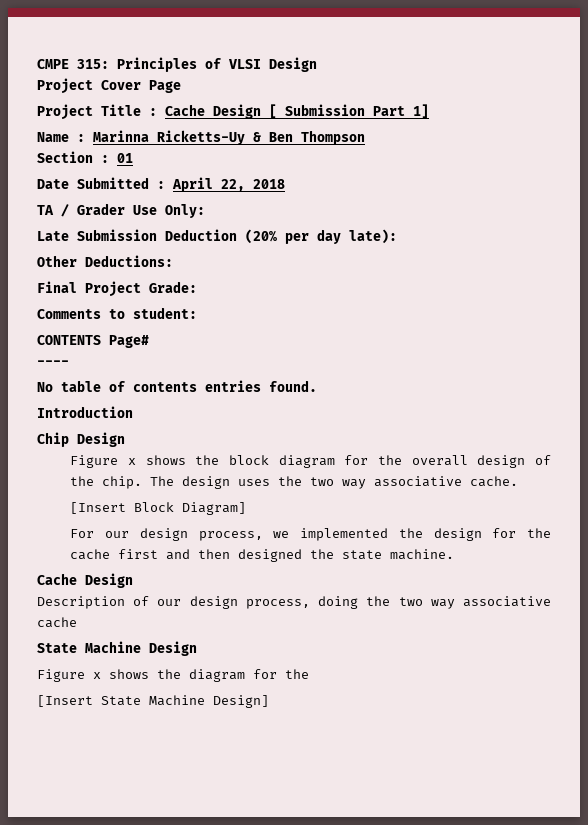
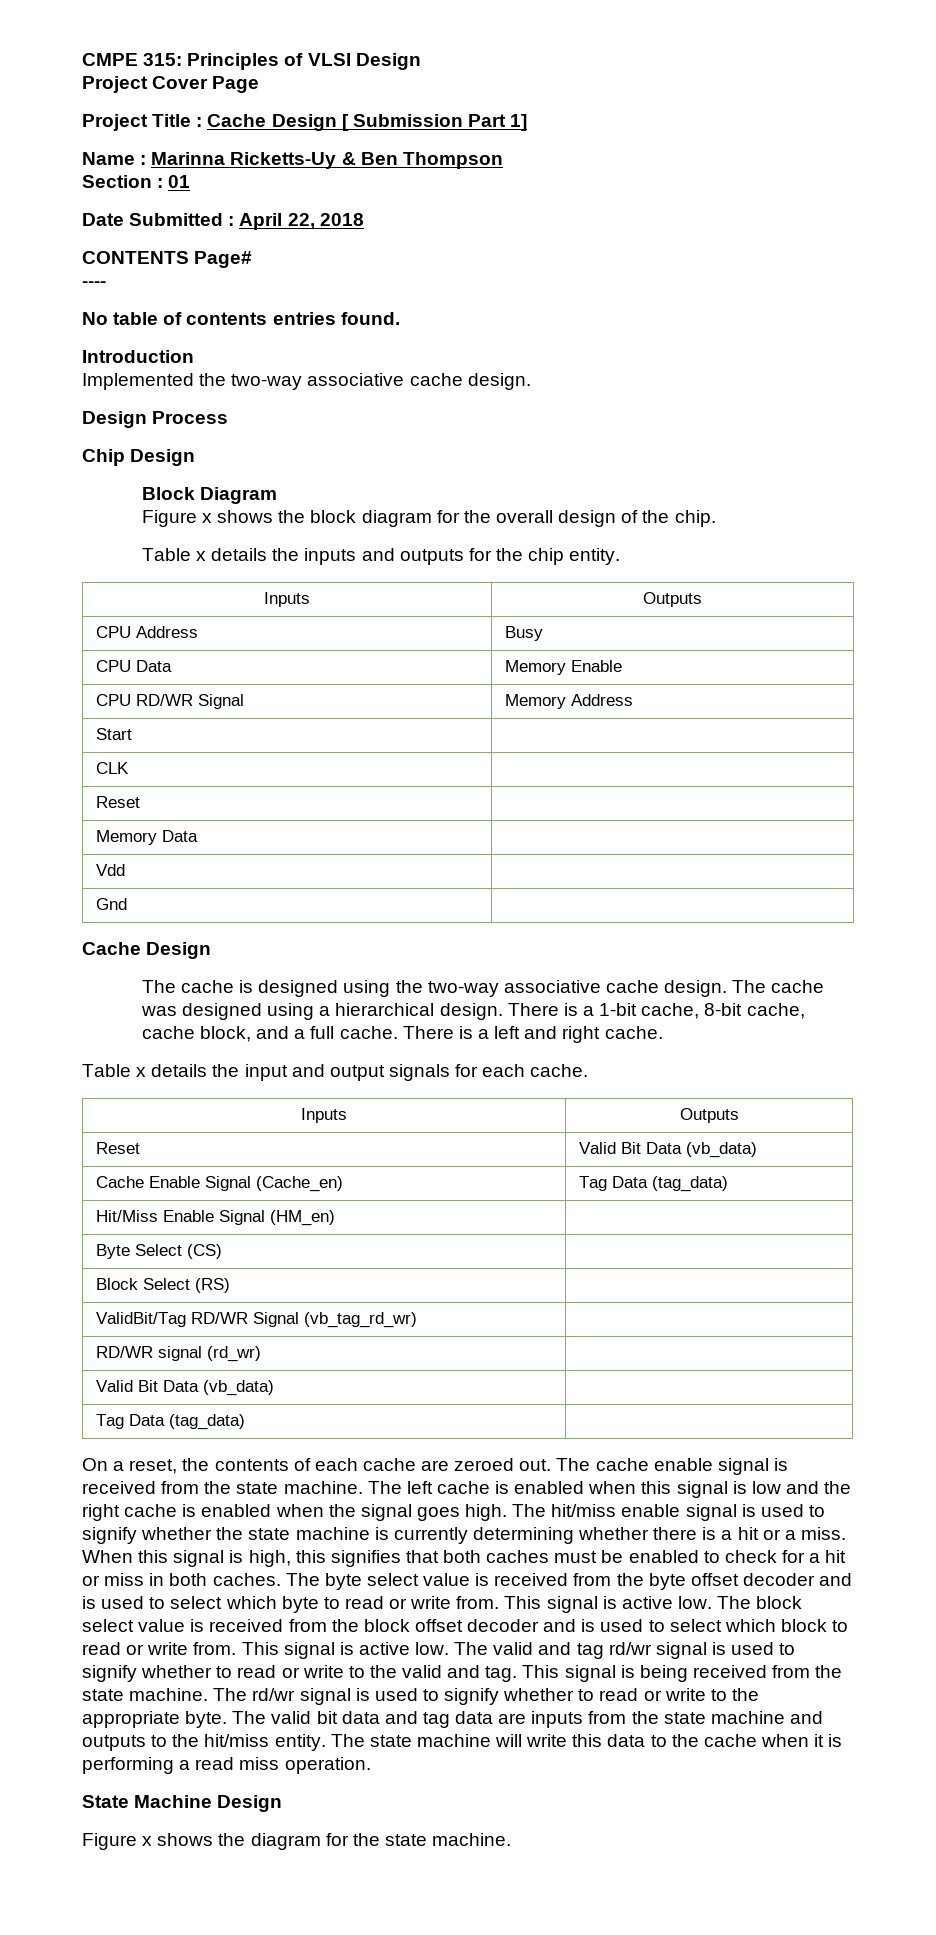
[37,203,205,218] [37,229,397,244] [37,255,173,267] [37,281,197,297] [37,307,197,319] // TA / Grader Use Only: // Late Submission Deduction (20% per day late): // Other Deductions: // Final Project Grade: // Comments to student: -> (364, 219) none
(133, 412) none -> [82,373,531,390] [82,411,229,428] // Implemented the two-way associative cache design. // Design Process
(125, 439) none -> [141,487,278,504] // Block Diagram
[150,476,519,489] [70,502,247,515] [70,528,551,541] [70,549,455,562] [37,573,133,588] [37,596,551,609] [37,617,77,628] The design uses the two way associative cache. // [Insert Block Diagram] // For our design process, we implemented the design for the cache first and then designed the state machine. // Cache Design // Description of our design process, doing the two way associative cache -> [141,548,621,565] [264,592,310,607] [643,592,702,607] [95,626,198,638] [504,626,543,641] [95,660,172,672] [504,660,622,675] [95,694,244,709] [504,694,633,709] [95,728,132,740] [95,762,129,774] [95,796,140,808] [95,830,198,845] [95,864,125,876] [95,898,127,910] [82,942,212,959] [141,980,825,997] [140,1003,805,1020] [141,1026,663,1043] [82,1064,589,1081] [301,1108,347,1123] [679,1108,739,1123] [95,1142,140,1154] [578,1142,757,1158] [95,1176,343,1192] [578,1176,728,1192] [95,1210,335,1226] [95,1244,222,1259] [95,1278,230,1293] [95,1312,417,1328] [95,1346,261,1362] [95,1380,274,1396] [95,1414,245,1430] [82,1458,788,1475] [82,1481,852,1498] [82,1504,825,1521] [82,1527,846,1544] [82,1550,847,1567] [82,1573,853,1590] [82,1596,803,1613] [82,1619,849,1632] [82,1642,796,1659] [82,1665,843,1682] [82,1688,759,1705] [82,1711,823,1728] [82,1734,843,1751] [82,1757,371,1774] // Table x details the inputs and outputs for the chip entity. // Inputs | Outputs // CPU Address | Busy // CPU Data | Memory Enable // CPU RD/WR Signal | Memory Address // Start | // CLK | // Reset | // Memory Data | // Vdd | // Gnd | // Cache Design // The cache is designed using the two-way associative cache design. The cache was designed using a hierarchical design. There is a 1-bit cache, 8-bit cache, cache block, and a full cache. There is a left and right cache. // Table x details the input and output signals for each cache. // Inputs | Outputs // Reset | Valid Bit Data (vb_data) // Cache Enable Signal (Cache_en) | Tag Data (tag_data) // Hit/Miss Enable Signal (HM_en) | // Byte Select (CS) | // Block Select (RS) | // ValidBit/Tag RD/WR Signal (vb_tag_rd_wr) | // RD/WR signal (rd_wr) | // Valid Bit Data (vb_data) | // Tag Data (tag_data) | // On a reset, the contents of each cache are zeroed out. The cache enable signal is received from the state machine. The left cache is enabled when this signal is low and the right cache is enabled when the signal goes high. The hit/miss enable signal is used to signify whether the state machine is currently determining whether there is a hit or a miss. When this signal is high, this signifies that both caches must be enabled to check for a hit or miss in both caches. The byte select value is received from the byte offset decoder and is used to select which byte to read or write from. This signal is active low. The block select value is received from the block offset decoder and is used to select which block to read or write from. This signal is active low. The valid and tag rd/wr signal is used to signify whether to read or write to the valid and tag. This signal is being received from the state machine. The rd/wr signal is used to signify whether to read or write to the appropriate byte. The valid bit data and tag data are inputs from the state machine and outputs to the hit/miss entity. The state machine will write this data to the cache when it is performing a read miss operation.
[37,695,269,708] // [Insert State Machine Design] -> [384,1833,512,1846] state machine.

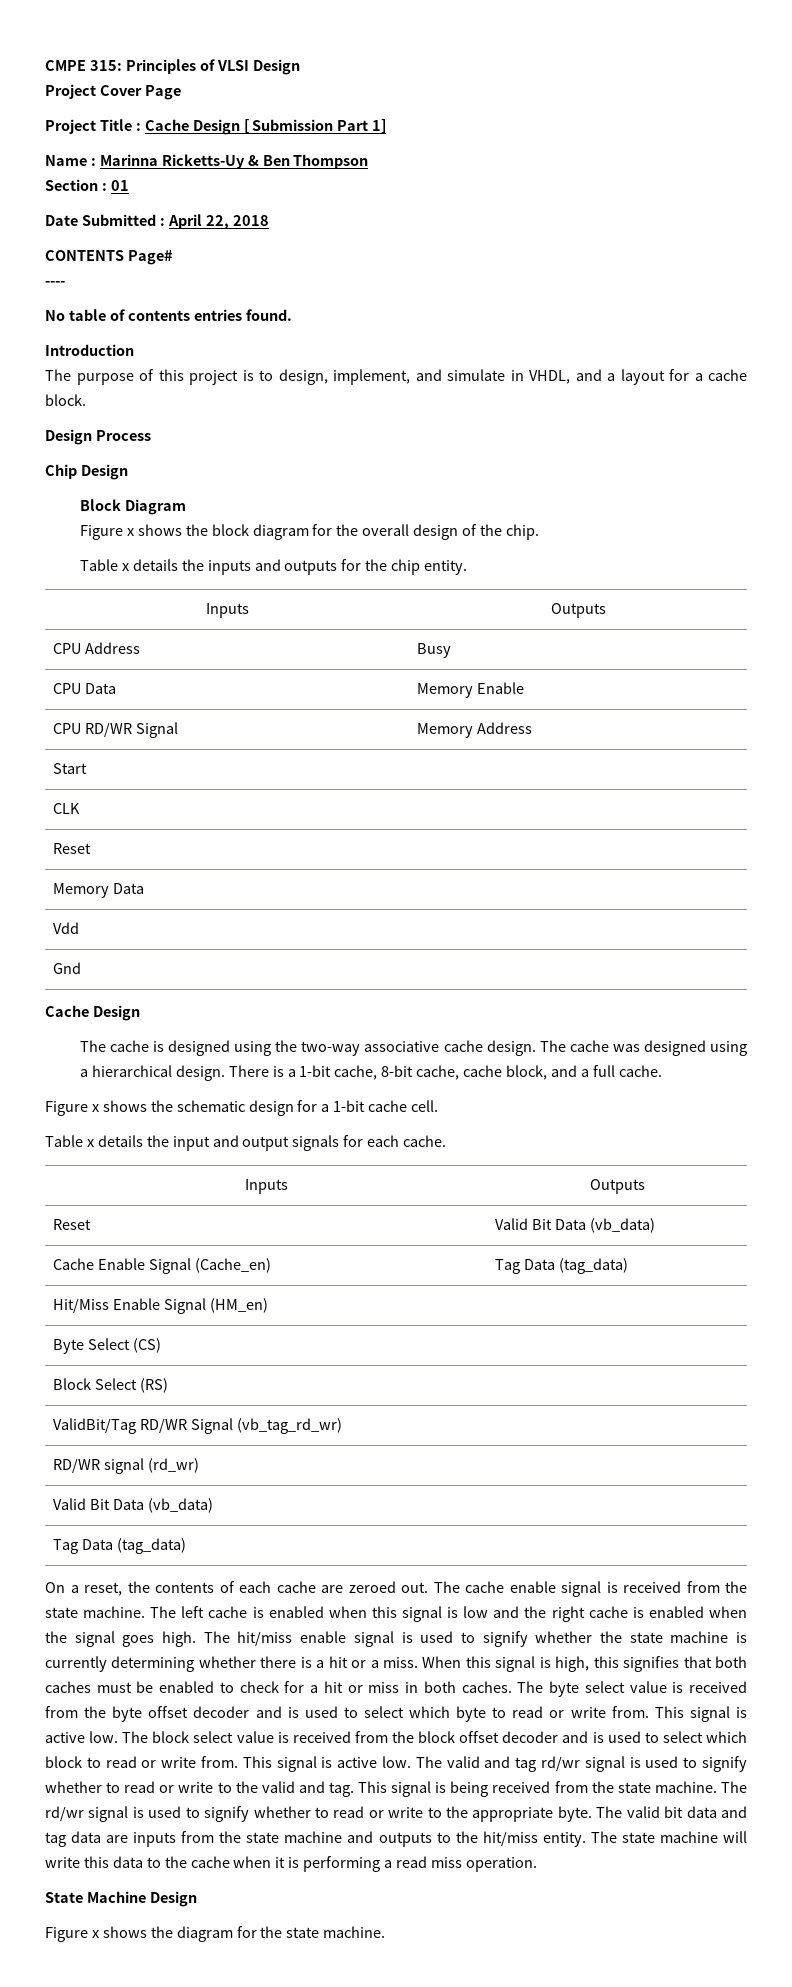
[82,373,531,390] Implemented the two-way associative cache design. -> [45,369,747,385] [45,394,86,406] The purpose of this project is to design, implement, and simulate in VHDL, and a layout for a cache block.
[402,1026,663,1043] There is a left and right cache. -> [45,1100,439,1116] // Figure x shows the schematic design for a 1-bit cache cell.

